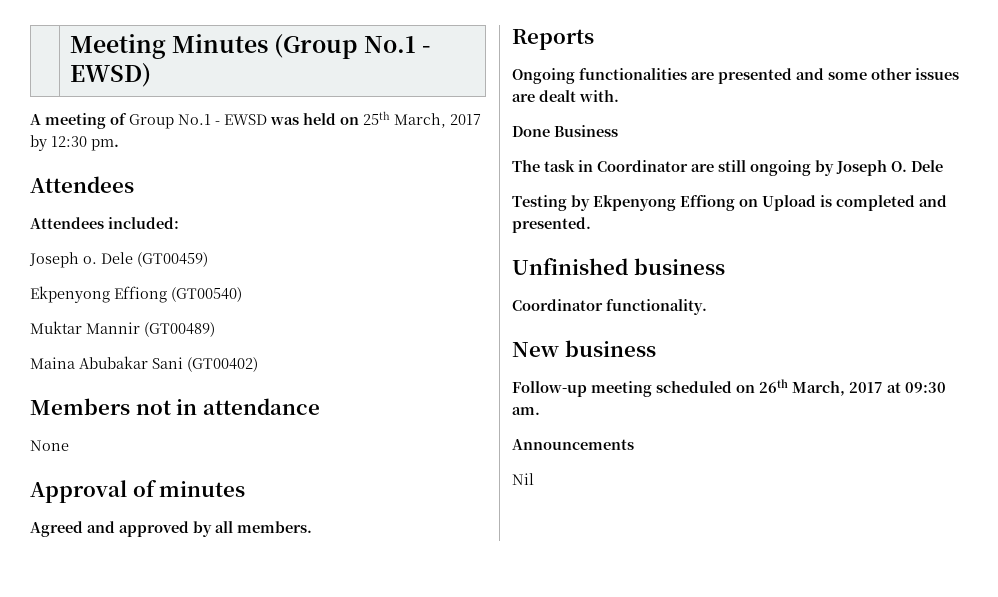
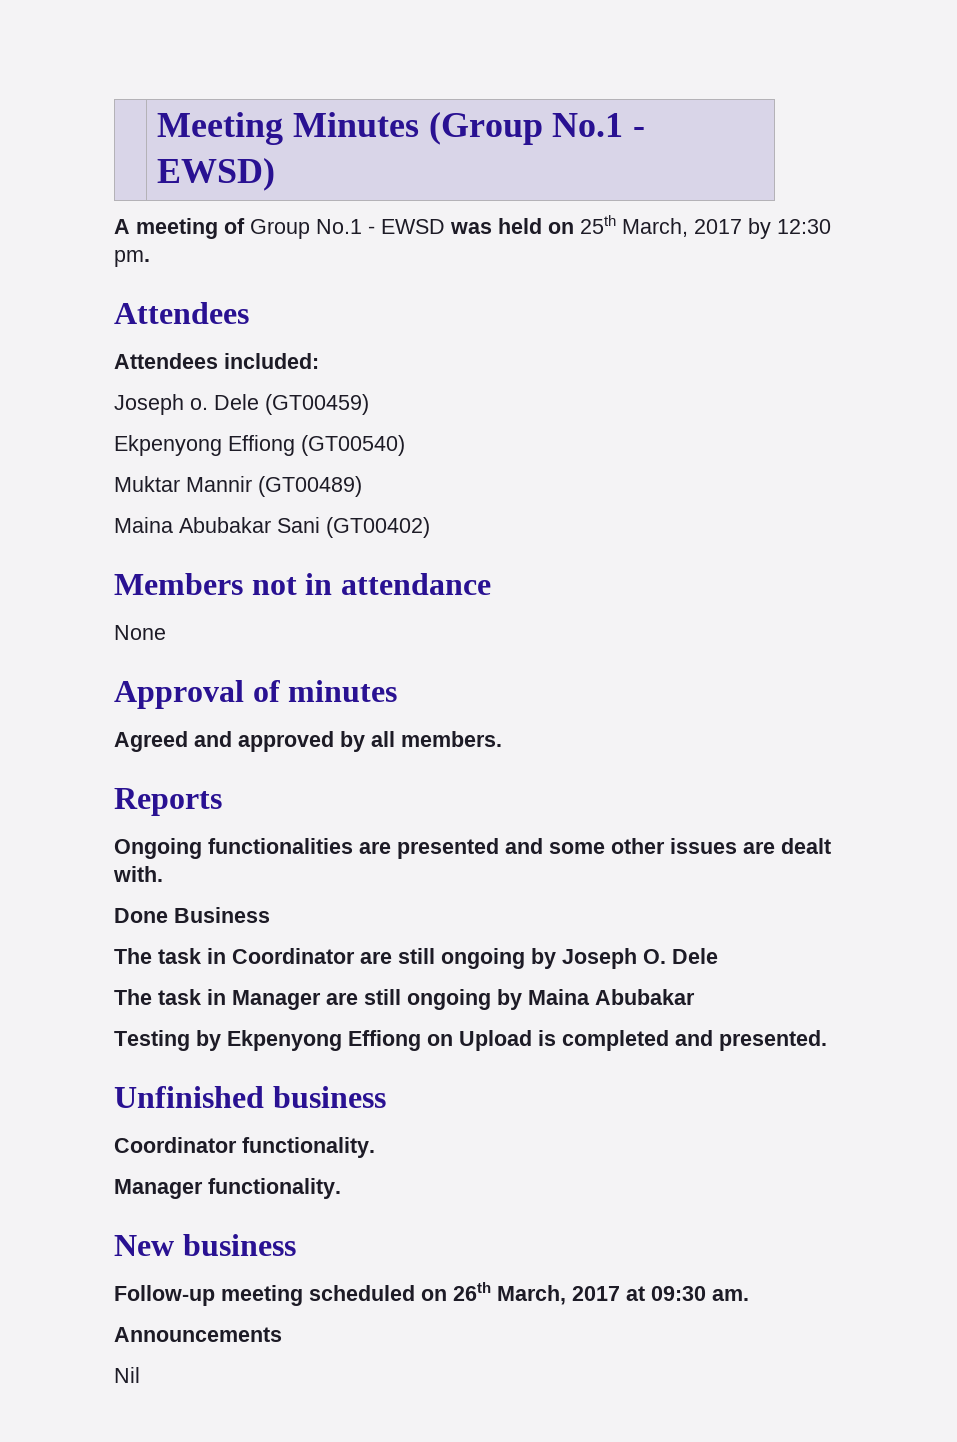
(943, 166) none -> [114,989,695,1010] // The task in Manager are still ongoing by Maina Abubakar
(707, 307) none -> [114,1178,341,1199] // Manager functionality.

